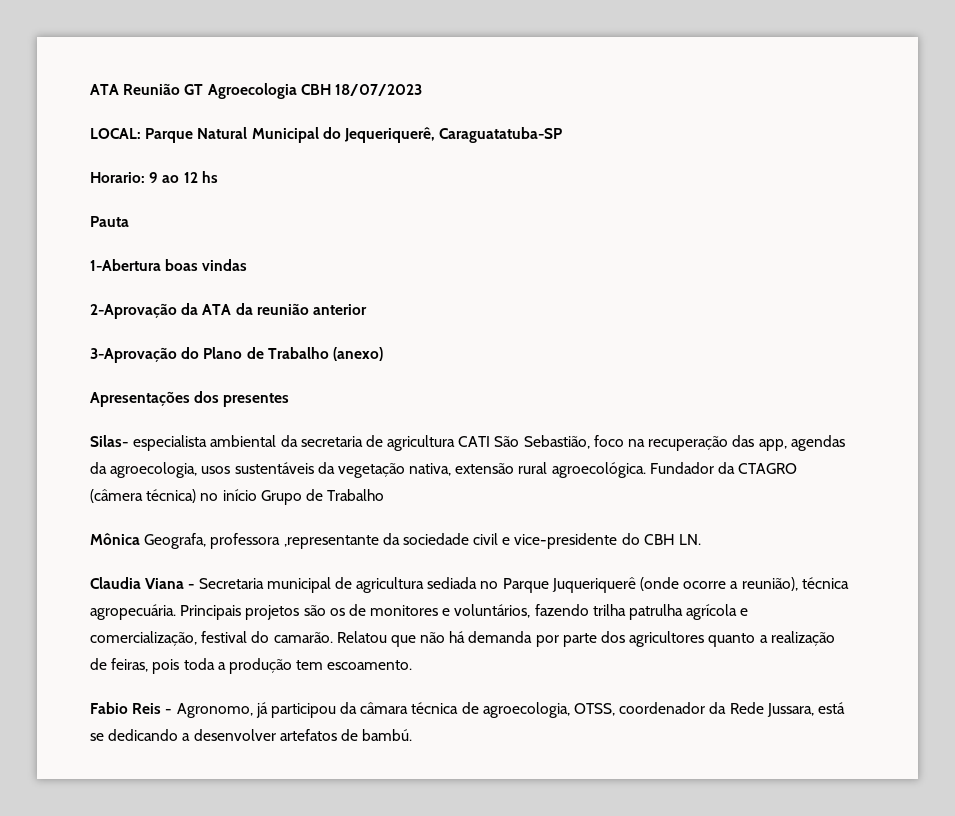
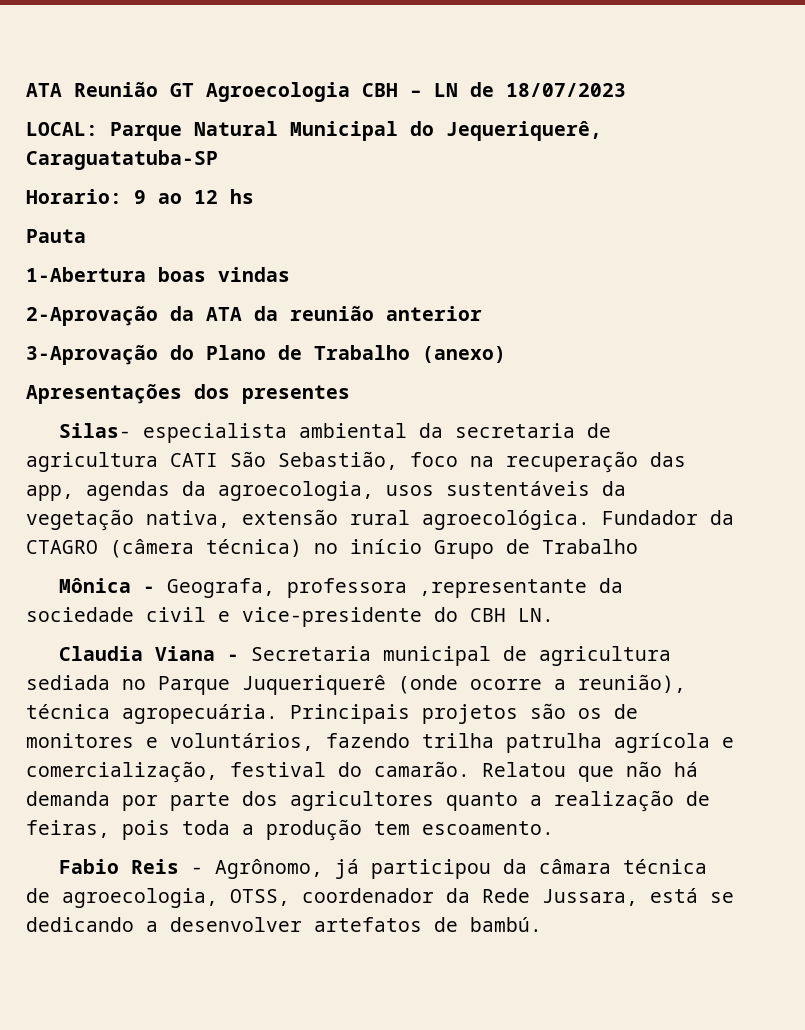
(331, 89) none -> [410,82,494,97] – LN de
(140, 539) none -> [143,586,156,593] -
[176,703,253,718] Agronomo, -> [215,859,324,879] Agrônomo,

